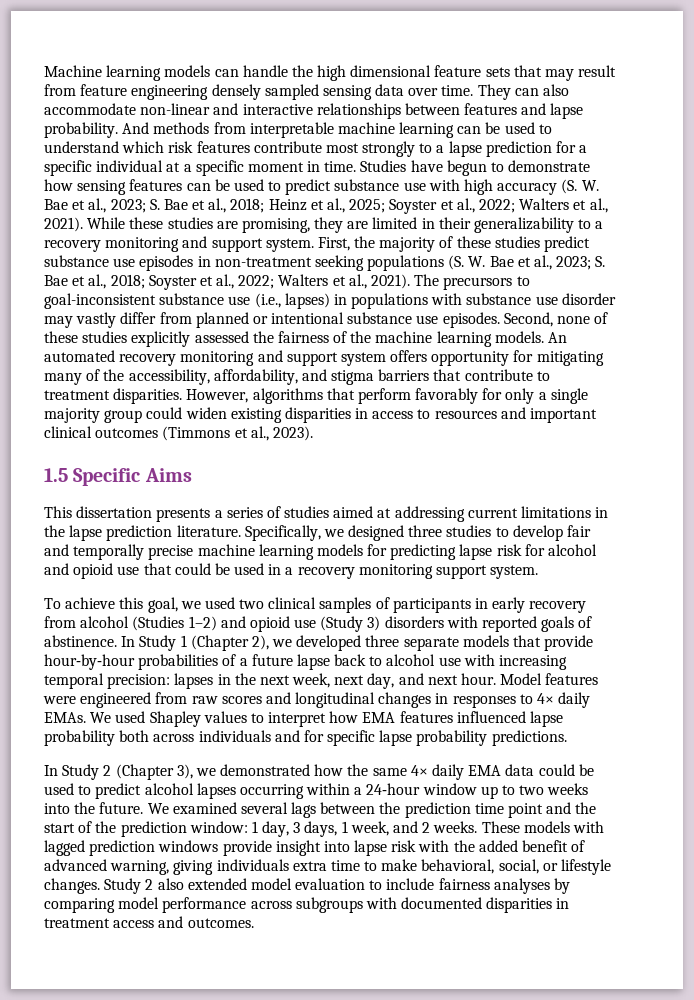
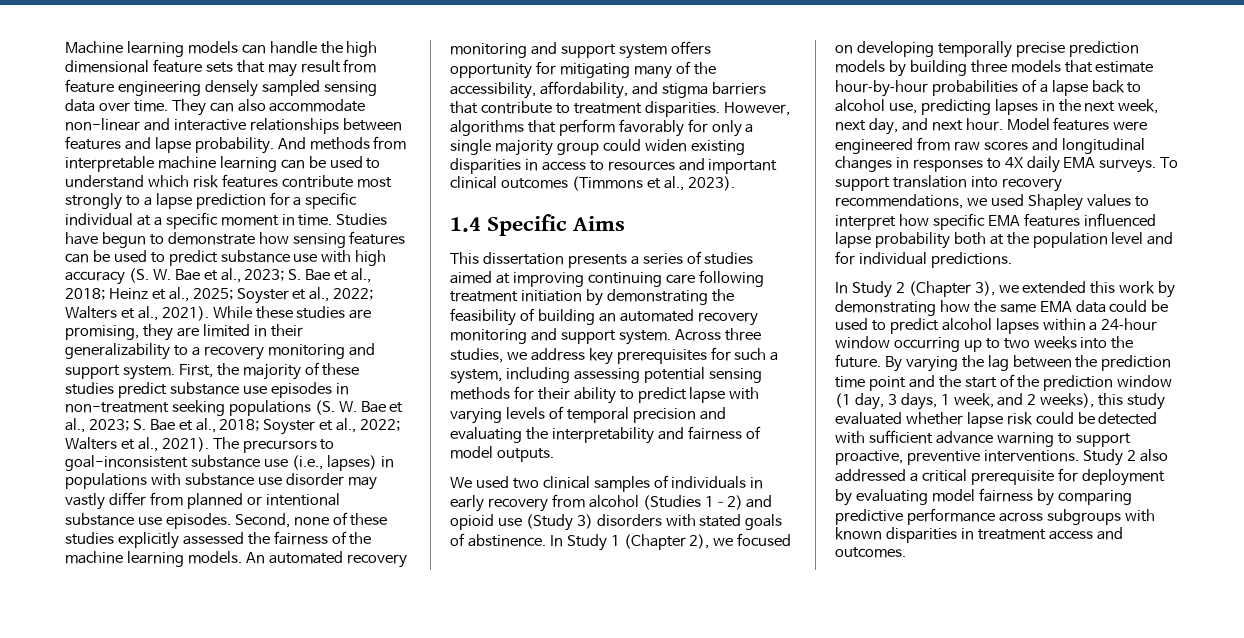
[44,468,68,482] 1.5 -> [450,217,481,232] 1.4
[394,506,609,522] [44,525,592,541] [44,544,598,560] [44,563,539,579] [44,597,201,613] addressing current limitations in the lapse prediction literature. Specifically, we designed three studies to develop fair and temporally precise machine learning models for predicting lapse risk for alcohol and opioid use that could be used in a recovery monitoring support system. // To achieve this goal, we -> [512,270,764,287] [450,289,734,306] [450,308,758,326] [450,328,761,345] [450,347,779,365] [450,367,762,384] [450,386,760,404] [450,406,726,424] [450,426,761,444] [450,446,554,462] [450,477,472,488] improving continuing care following treatment initiation by demonstrating the feasibility of building an automated recovery monitoring and support system. Across three studies, we address key prerequisites for such a system, including assessing potential sensing methods for their ability to predict lapse with varying levels of temporal precision and evaluating the interpretability and fairness of model outputs. // We
[392,598,471,613] participants -> [671,476,747,489] individuals
[482,616,538,632] reported -> [699,514,742,527] stated
[296,635,459,651] developed three separate -> [737,533,792,546] [835,41,1139,58] [835,60,1007,77] focused on developing temporally precise prediction models by building three
[544,635,594,651] provide -> [1095,61,1154,73] estimate
[251,654,293,666] future -> (1048, 88) none
[438,654,568,670] [44,673,171,689] use with increasing temporal precision: -> [888,99,991,115] use, predicting
[537,692,591,708] [44,712,112,723] 4× daily EMAs. We -> [1004,156,1179,173] [835,175,1062,192] [835,194,987,209] 4X daily EMA surveys. To support translation into recovery recommendations, we
(359, 717) none -> [932,213,985,230] specific
[153,730,488,746] across individuals and for specific lapse probability -> [989,232,1174,248] [835,251,927,265] at the population level and for individual
[220,764,311,776] demonstrated -> [1022,281,1176,298] [835,300,936,316] extended this work by demonstrating
[410,764,465,780] 4× daily -> (1036, 308) none
[239,784,304,799] occurring -> (1039, 326) none
(477, 789) none -> [893,337,960,352] occurring
[147,802,317,818] We examined several lags -> [884,355,1009,372] By varying the lag
[189,821,258,833] window: 1 -> [1117,375,1173,388] [835,393,851,408] window (1
[433,821,604,833] [44,840,586,856] [44,859,612,875] [44,878,550,894] weeks. These models with lagged prediction windows provide insight into lapse risk with the added benefit of advanced warning, giving individuals extra time to make behavioral, social, or lifestyle changes. Study 2 also extended model evaluation to include fairness analyses -> [1040,393,1166,410] [835,412,1158,428] [835,430,1131,447] [835,449,1168,466] [835,468,1165,486] [835,488,1033,506] weeks), this study evaluated whether lapse risk could be detected with sufficient advance warning to support proactive, preventive interventions. Study 2 also addressed a critical prerequisite for deployment by evaluating model fairness
[118,897,160,909] model -> [835,509,903,525] predictive
[401,897,483,909] documented -> [835,527,882,540] known

